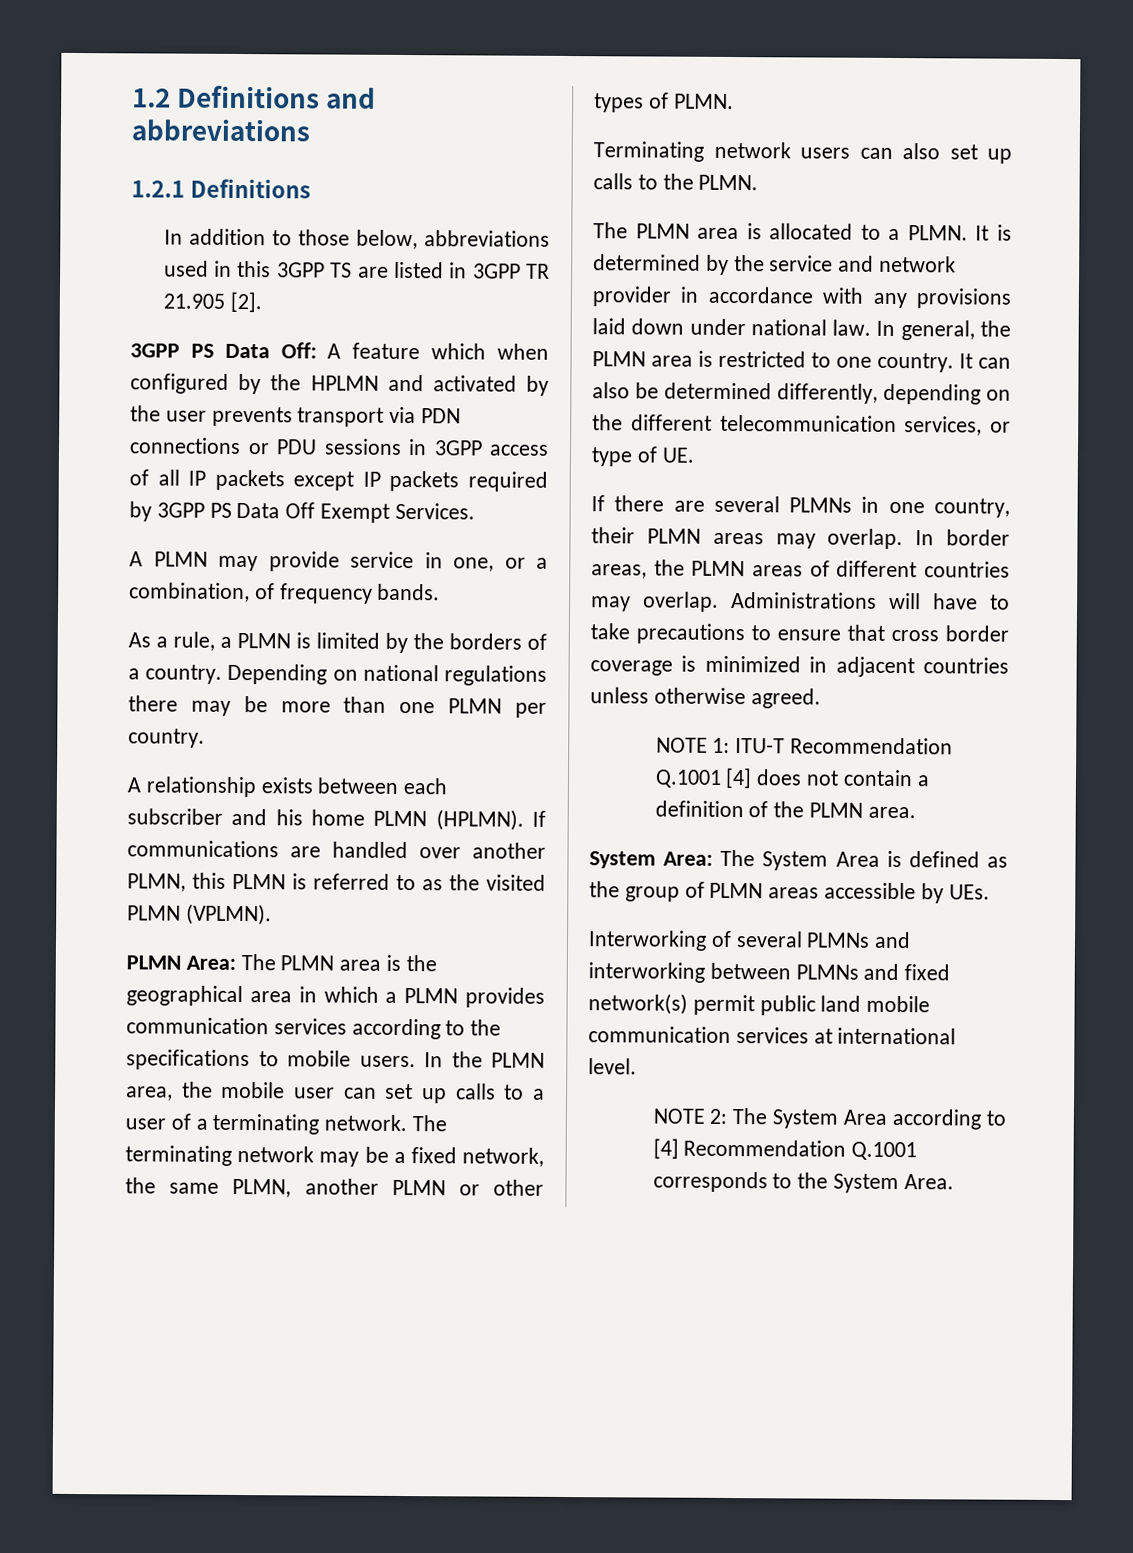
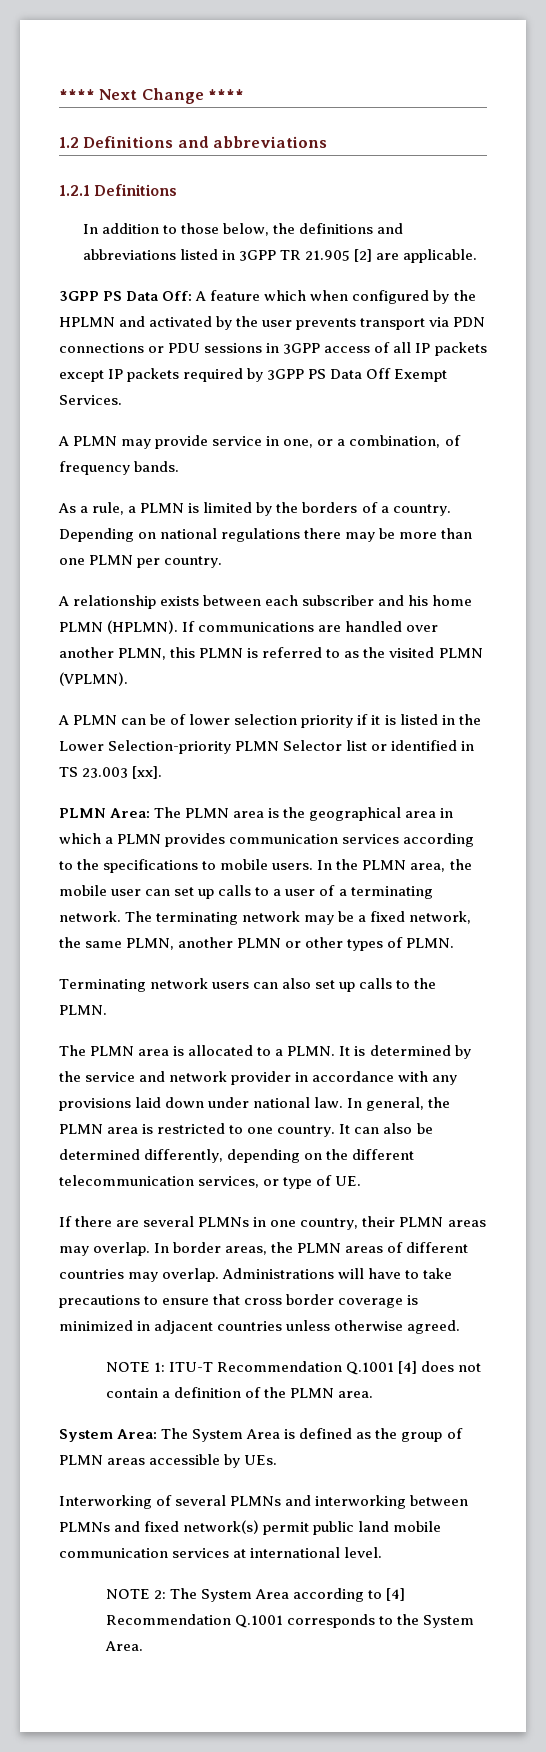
(132, 98) none -> [59,88,245,104] **** Next Change **** //
[423,230,550,247] [163,260,389,278] abbreviations used in this 3GPP TS are -> [272,223,403,234] [82,249,176,260] the definitions and abbreviations
[229,291,262,313] [2]. -> [353,249,477,263] [2] are applicable.
(272, 914) none -> [58,714,481,728] [59,740,475,754] [59,766,163,779] // A PLMN can be of lower selection priority if it is listed in the Lower Selection-priority PLMN Selector list or identified in TS 23.003 [xx].

